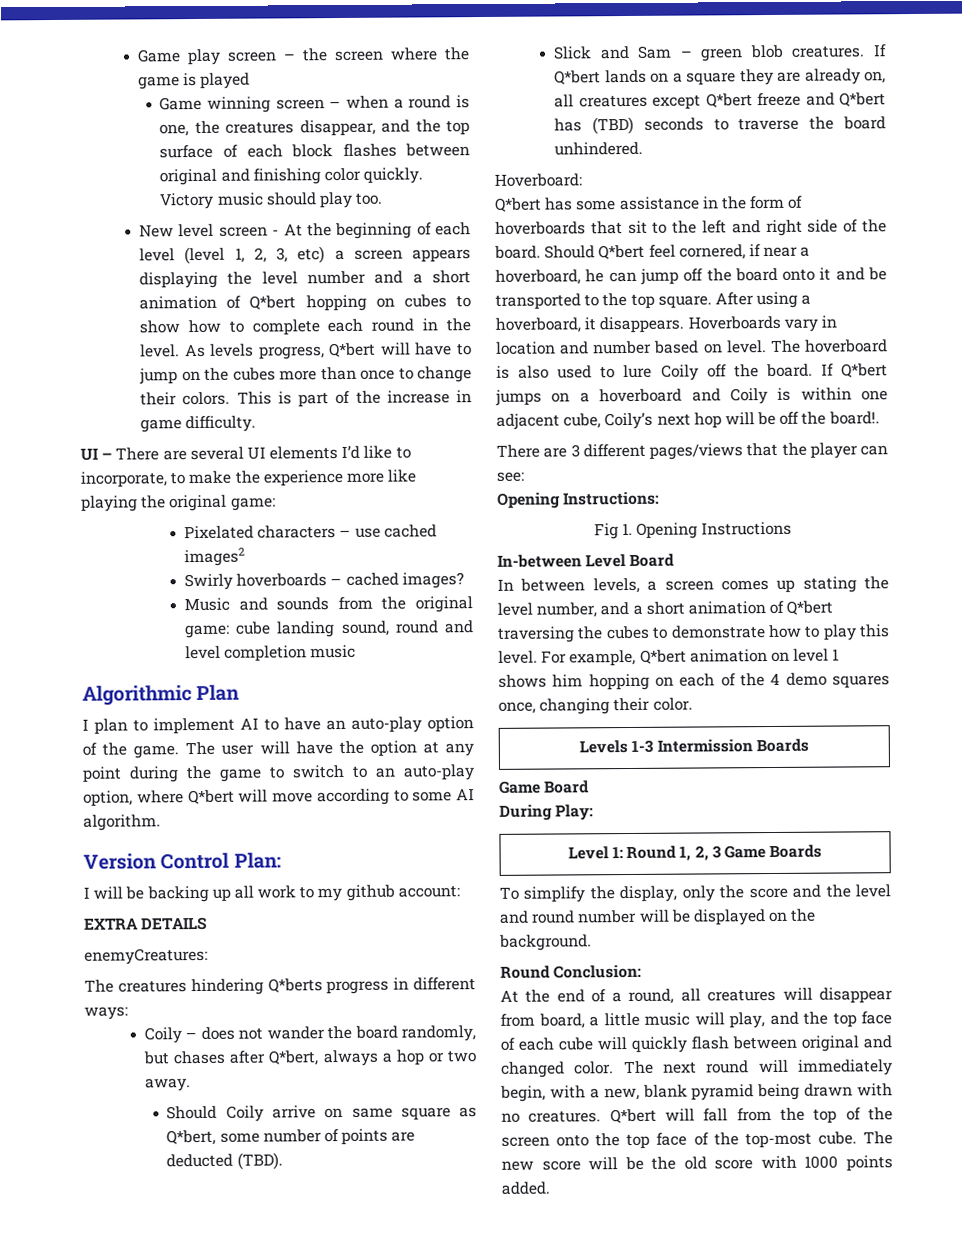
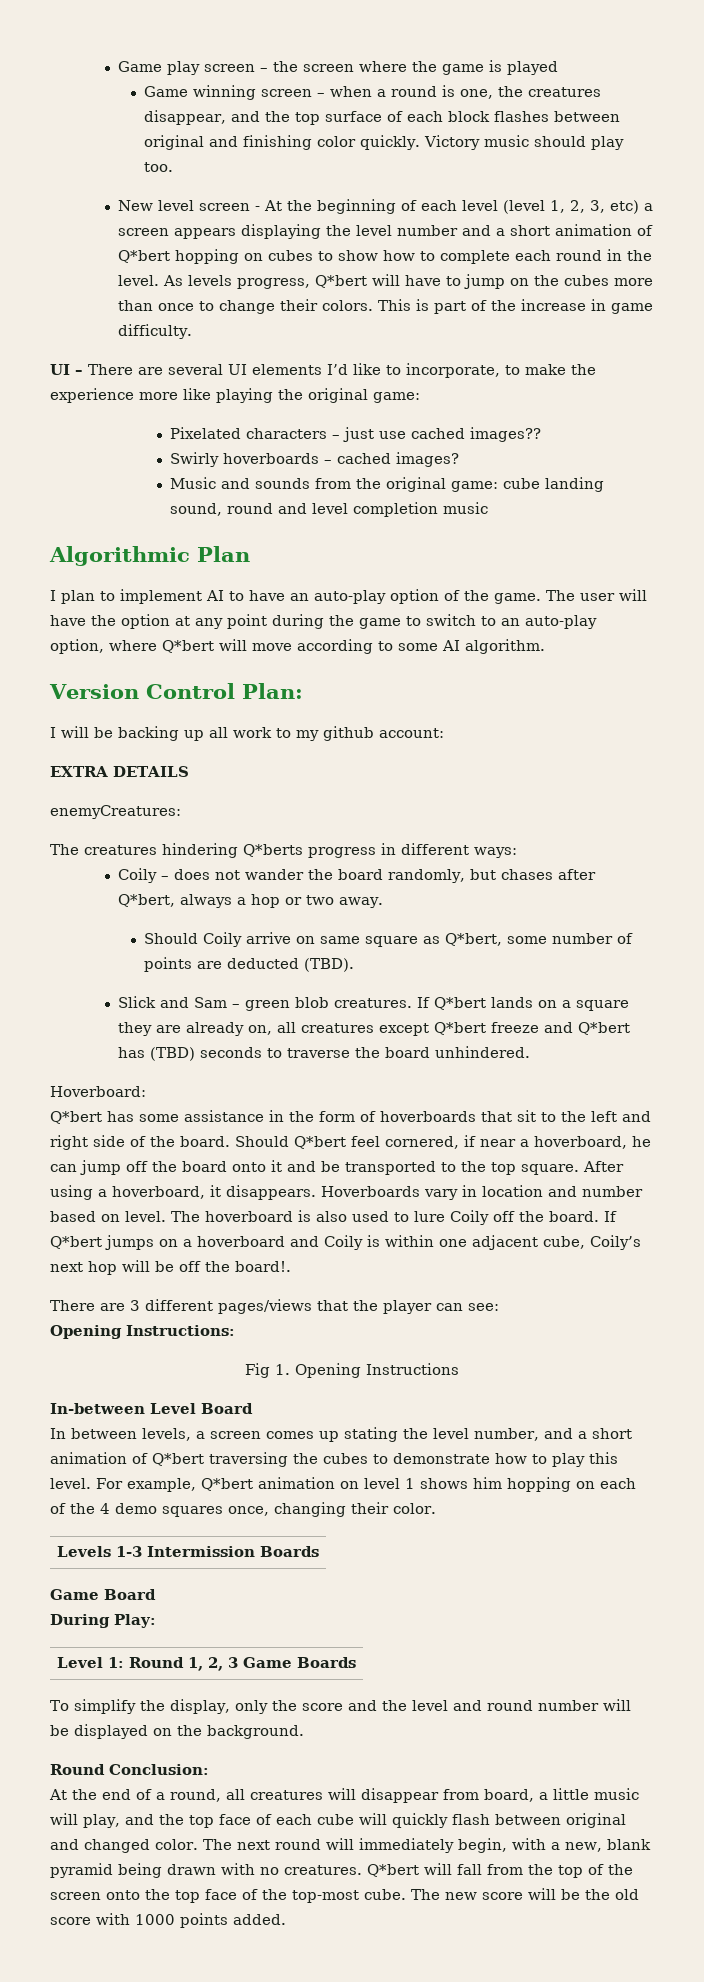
(352, 533) none -> [343,427,375,442] just
[183,547,245,567] images2 -> [470,427,542,442] images??

